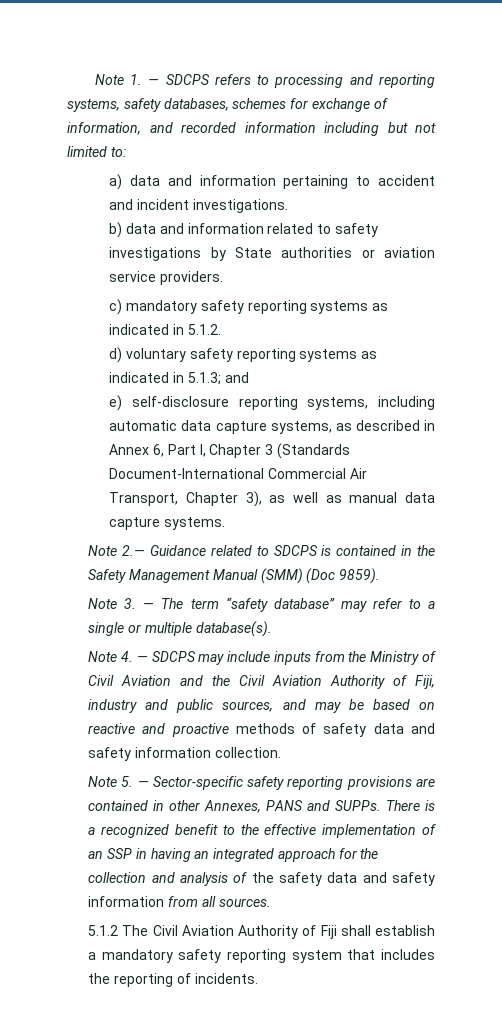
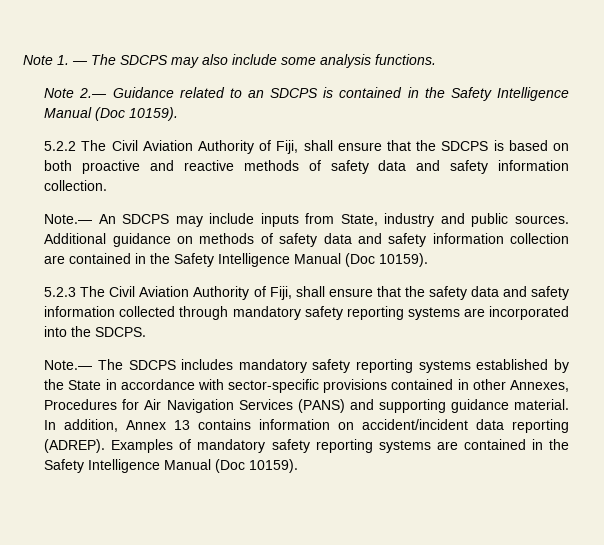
[165,74,435,88] [67,98,388,112] [67,122,436,136] [67,146,126,157] [109,174,435,190] [109,199,288,213] [109,222,379,238] [109,247,435,261] [109,271,224,285] [109,299,389,315] [109,324,221,335] [109,347,378,363] [109,372,249,385] [109,395,435,411] [109,420,435,434] [109,443,351,459] [109,468,367,479] [109,491,435,507] [109,517,226,530] SDCPS refers to processing and reporting systems, safety databases, schemes for exchange of information, and recorded information including but not limited to: // a) data and information pertaining to accident and incident investigations. // b) data and information related to safety investigations by State authorities or aviation service providers. // c) mandatory safety reporting systems as indicated in 5.1.2. // d) voluntary safety reporting systems as indicated in 5.1.3; and // e) self-disclosure reporting systems, including automatic data capture systems, as described in Annex 6, Part I, Chapter 3 (Standards Document-International Commercial Air Transport, Chapter 3), as well as manual data capture systems. -> [91,54,436,68] The SDCPS may also include some analysis functions.
(269, 551) none -> [247,90,264,98] an
[128,568,381,584] [88,597,436,612] [88,621,272,637] [88,651,437,665] [88,675,436,689] [88,699,436,713] [88,723,229,737] Management Manual (SMM) (Doc 9859). // Note 3. — The term “safety database” may refer to a single or multiple database(s). // Note 4. — SDCPS may include inputs from the Ministry of Civil Aviation and the Civil Aviation Authority of Fiji, industry and public sources, and may be based on reactive and proactive -> [496,87,569,101] [44,107,179,121] [44,140,570,154] [44,160,234,174] Intelligence Manual (Doc 10159). // 5.2.2 The Civil Aviation Authority of Fiji, shall ensure that the SDCPS is based on both proactive and reactive
[88,776,435,790] [88,800,435,813] [88,824,436,838] [88,848,379,862] [88,872,248,886] Note 5. — Sector-specific safety reporting provisions are contained in other Annexes, PANS and SUPPs. There is a recognized benefit to the effective implementation of an SSP in having an integrated approach for the collection and analysis of -> [44,213,569,227] [44,233,569,247] [44,253,429,267] [44,286,401,300] Note.— An SDCPS may include inputs from State, industry and public sources. Additional guidance on methods of safety data and safety information collection are contained in the Safety Intelligence Manual (Doc 10159). // 5.2.3 The Civil Aviation Authority of Fiji, shall ensure that
[167,896,271,907] [88,925,435,939] [88,949,435,963] [88,973,258,987] from all sources. // 5.1.2 The Civil Aviation Authority of Fiji shall establish a mandatory safety reporting system that includes the reporting of incidents. -> [119,306,569,320] [44,326,147,337] [44,359,569,373] [44,379,569,393] [44,399,569,413] [44,419,569,433] [44,439,569,453] [44,459,299,473] collected through mandatory safety reporting systems are incorporated into the SDCPS. // Note.— The SDCPS includes mandatory safety reporting systems established by the State in accordance with sector-specific provisions contained in other Annexes, Procedures for Air Navigation Services (PANS) and supporting guidance material. In addition, Annex 13 contains information on accident/incident data reporting (ADREP). Examples of mandatory safety reporting systems are contained in the Safety Intelligence Manual (Doc 10159).

